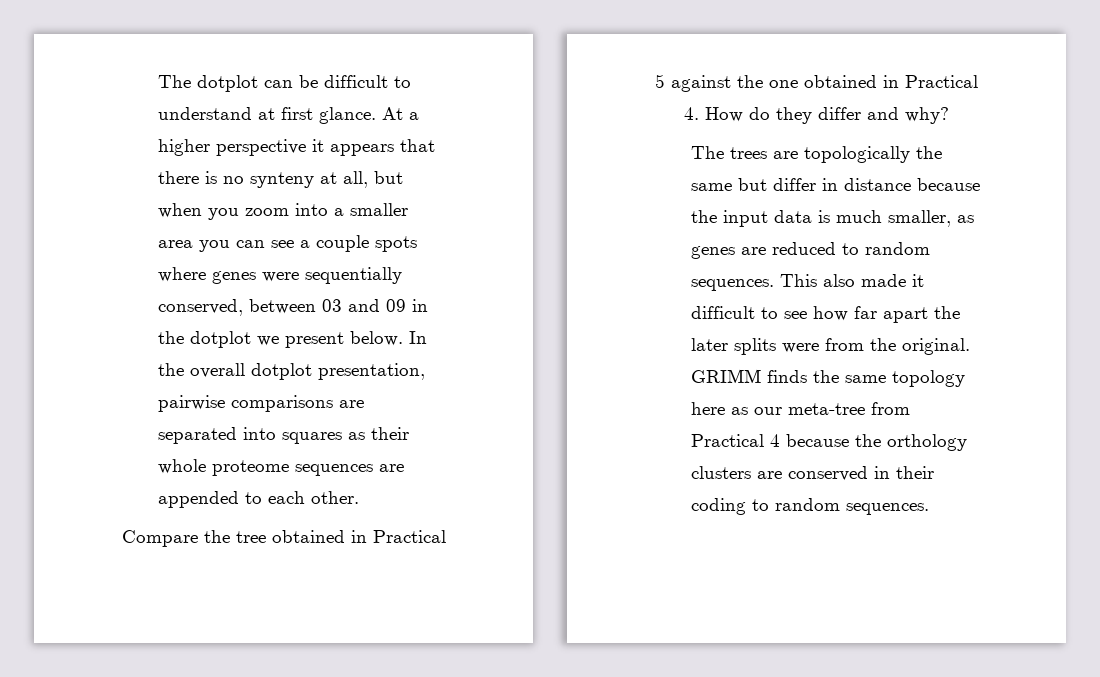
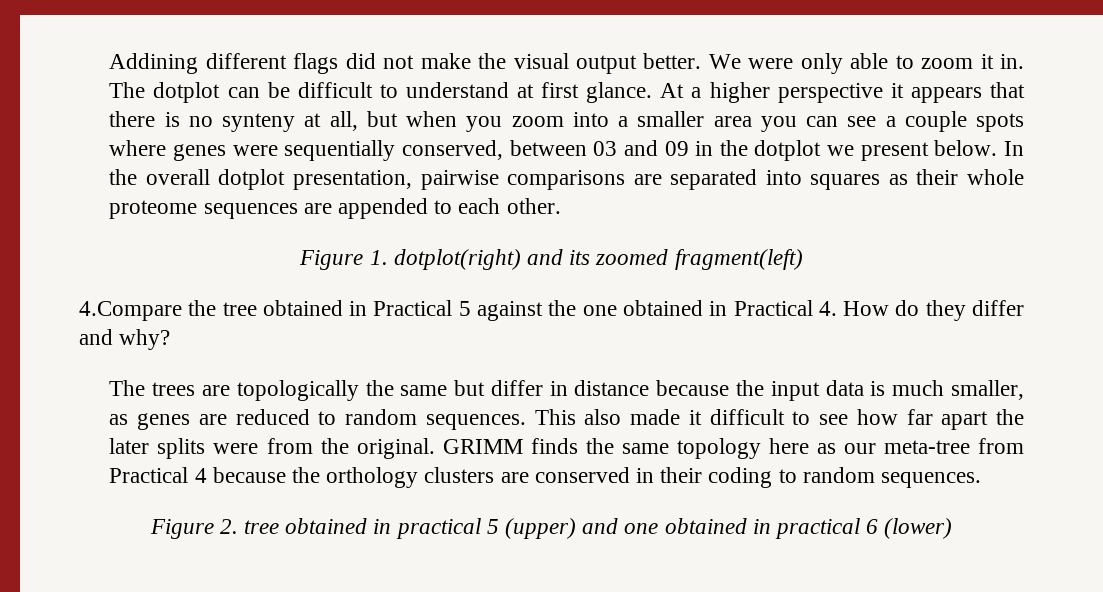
(157, 81) none -> [109,53,1024,74] Addining different flags did not make the visual output better. We were only able to zoom it in.
[121,530,198,547] Compare -> [299,249,803,270] [79,301,182,321] Figure 1. dotplot(right) and its zoomed fragment(left) // 4.Compare
(929, 509) none -> [149,518,953,539] // Figure 2. tree obtained in practical 5 (upper) and one obtained in practical 6 (lower)

